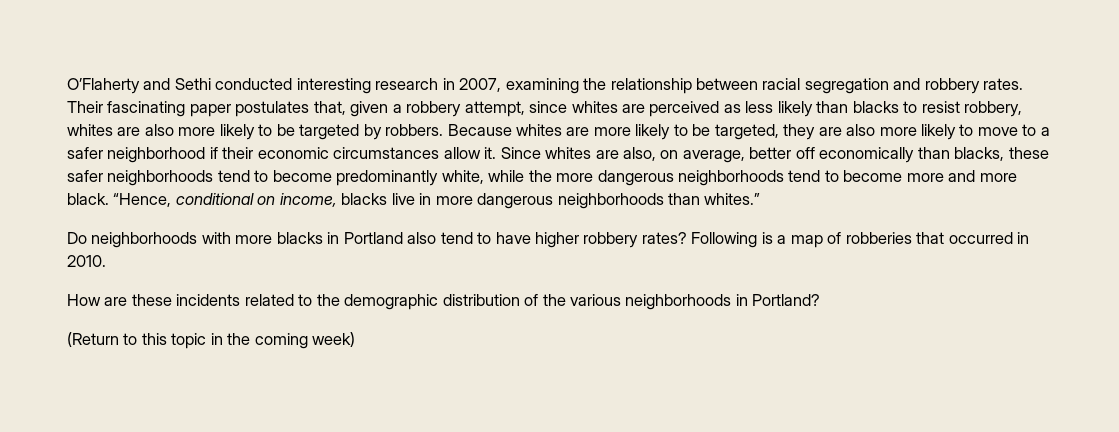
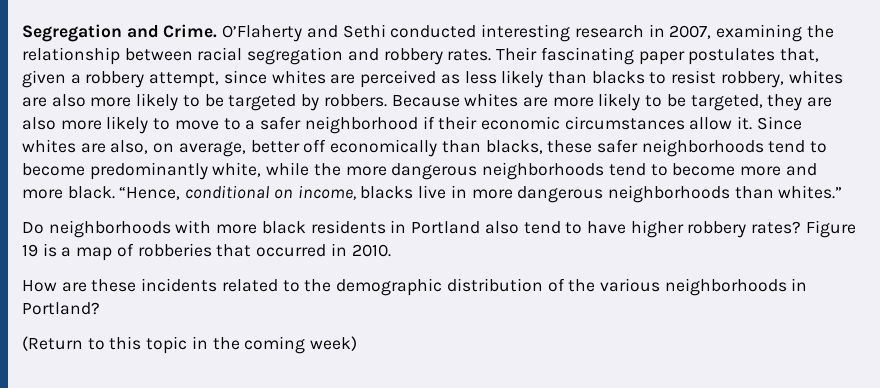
(67, 86) none -> [22,24,218,42] Segregation and Crime.
[276,232,323,244] blacks -> [261,220,386,234] black residents
[691,232,758,248] Following -> [805,220,856,238] [22,244,38,257] Figure 19

